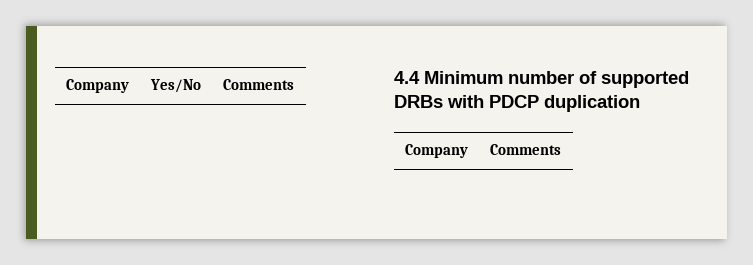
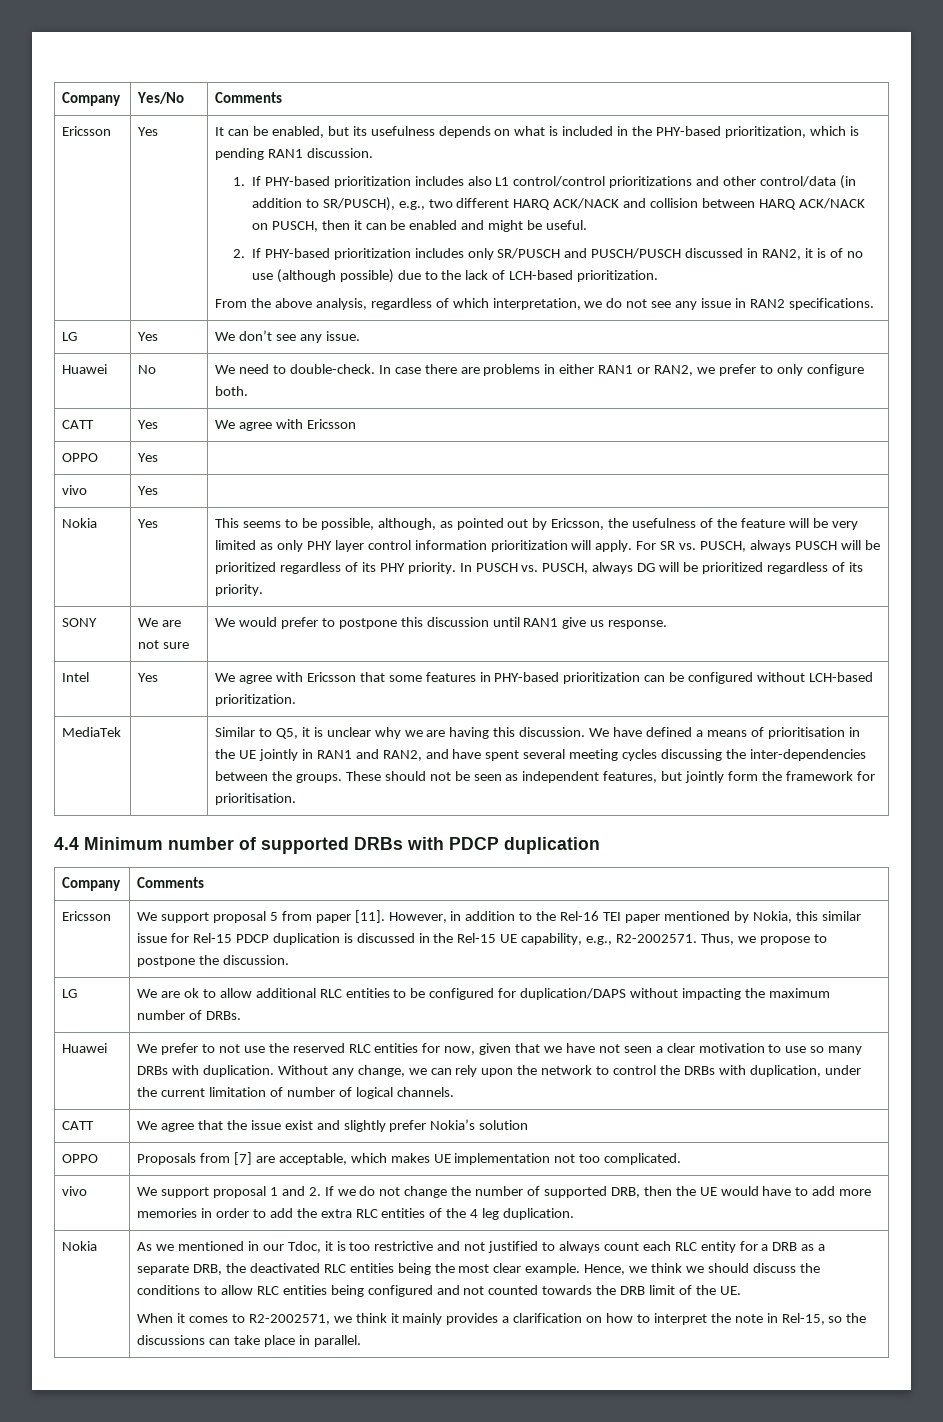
(294, 84) none -> [62,126,112,136] [138,127,159,136] [215,126,859,138] [215,148,373,160] [232,175,856,189] [251,197,865,211] [251,220,588,232] [232,248,863,260] [251,269,659,283] [215,298,874,310] [62,332,78,341] [138,332,159,341] [215,330,360,343] [62,364,108,374] [138,365,157,374] [215,364,864,376] [215,386,249,396] [62,420,95,429] [138,420,159,429] [215,419,356,431] [62,453,99,462] [138,453,159,462] [62,485,88,495] [138,486,159,495] [62,518,98,528] [138,519,159,528] [215,518,858,530] [215,540,880,552] [215,562,863,574] [215,584,264,596] [62,618,98,627] [138,618,182,627] [138,640,190,649] [215,617,668,629] [62,672,90,682] [138,673,159,682] [215,672,873,684] [215,694,297,706] [62,727,122,737] [215,727,860,739] [215,749,866,761] [215,771,875,783] [215,793,297,805] // Ericsson | Yes | It can be enabled, but its usefulness depends on what is included in the PHY-based prioritization, which is pending RAN1 discussion. // 1. If PHY-based prioritization includes also L1 control/control prioritizations and other control/data (in addition to SR/PUSCH), e.g., two different HARQ ACK/NACK and collision between HARQ ACK/NACK on PUSCH, then it can be enabled and might be useful. // 2. If PHY-based prioritization includes only SR/PUSCH and PUSCH/PUSCH discussed in RAN2, it is of no use (although possible) due to the lack of LCH-based prioritization. // From the above analysis, regardless of which interpretation, we do not see any issue in RAN2 specifications. // LG | Yes | We don’t see any issue. // Huawei | No | We need to double-check. In case there are problems in either RAN1 or RAN2, we prefer to only configure both. // CATT | Yes | We agree with Ericsson // OPPO | Yes | // vivo | Yes | // Nokia | Yes | This seems to be possible, although, as pointed out by Ericsson, the usefulness of the feature will be very limited as only PHY layer control information prioritization will apply. For SR vs. PUSCH, always PUSCH will be prioritized regardless of its PHY priority. In PUSCH vs. PUSCH, always DG will be prioritized regardless of its priority. // SONY | We are not sure | We would prefer to postpone this discussion until RAN1 give us response. // Intel | Yes | We agree with Ericsson that some features in PHY-based prioritization can be configured without LCH-based prioritization. // MediaTek | | Similar to Q5, it is unclear why we are having this discussion. We have defined a means of prioritisation in the UE jointly in RAN1 and RAN2, and have spent several meeting cycles discussing the inter-dependencies between the groups. These should not be seen as independent features, but jointly form the framework for prioritisation.
(561, 149) none -> [62,911,112,921] [137,910,861,923] [137,933,827,945] [137,955,289,967] [62,989,78,998] [137,988,830,1000] [137,1010,241,1020] [62,1043,108,1053] [137,1043,863,1055] [137,1065,861,1077] [137,1087,454,1099] [62,1121,95,1130] [137,1119,529,1132] [62,1154,99,1163] [137,1152,682,1165] [62,1186,88,1196] [137,1186,872,1198] [137,1208,575,1220] [62,1241,98,1251] [137,1241,826,1253] [137,1263,820,1275] [137,1285,741,1297] [137,1313,867,1325] [137,1335,361,1347] // Ericsson | We support proposal 5 from paper [11]. However, in addition to the Rel-16 TEI paper mentioned by Nokia, this similar issue for Rel-15 PDCP duplication is discussed in the Rel-15 UE capability, e.g., R2-2002571. Thus, we propose to postpone the discussion. // LG | We are ok to allow additional RLC entities to be configured for duplication/DAPS without impacting the maximum number of DRBs. // Huawei | We prefer to not use the reserved RLC entities for now, given that we have not seen a clear motivation to use so many DRBs with duplication. Without any change, we can rely upon the network to control the DRBs with duplication, under the current limitation of number of logical channels. // CATT | We agree that the issue exist and slightly prefer Nokia’s solution // OPPO | Proposals from [7] are acceptable, which makes UE implementation not too complicated. // vivo | We support proposal 1 and 2. If we do not change the number of supported DRB, then the UE would have to add more memories in order to add the extra RLC entities of the 4 leg duplication. // Nokia | As we mentioned in our Tdoc, it is too restrictive and not justified to always count each RLC entity for a DRB as a separate DRB, the deactivated RLC entities being the most clear example. Hence, we think we should discuss the conditions to allow RLC entities being configured and not counted towards the DRB limit of the UE. // When it comes to R2-2002571, we think it mainly provides a clarification on how to interpret the note in Rel-15, so the discussions can take place in parallel.

